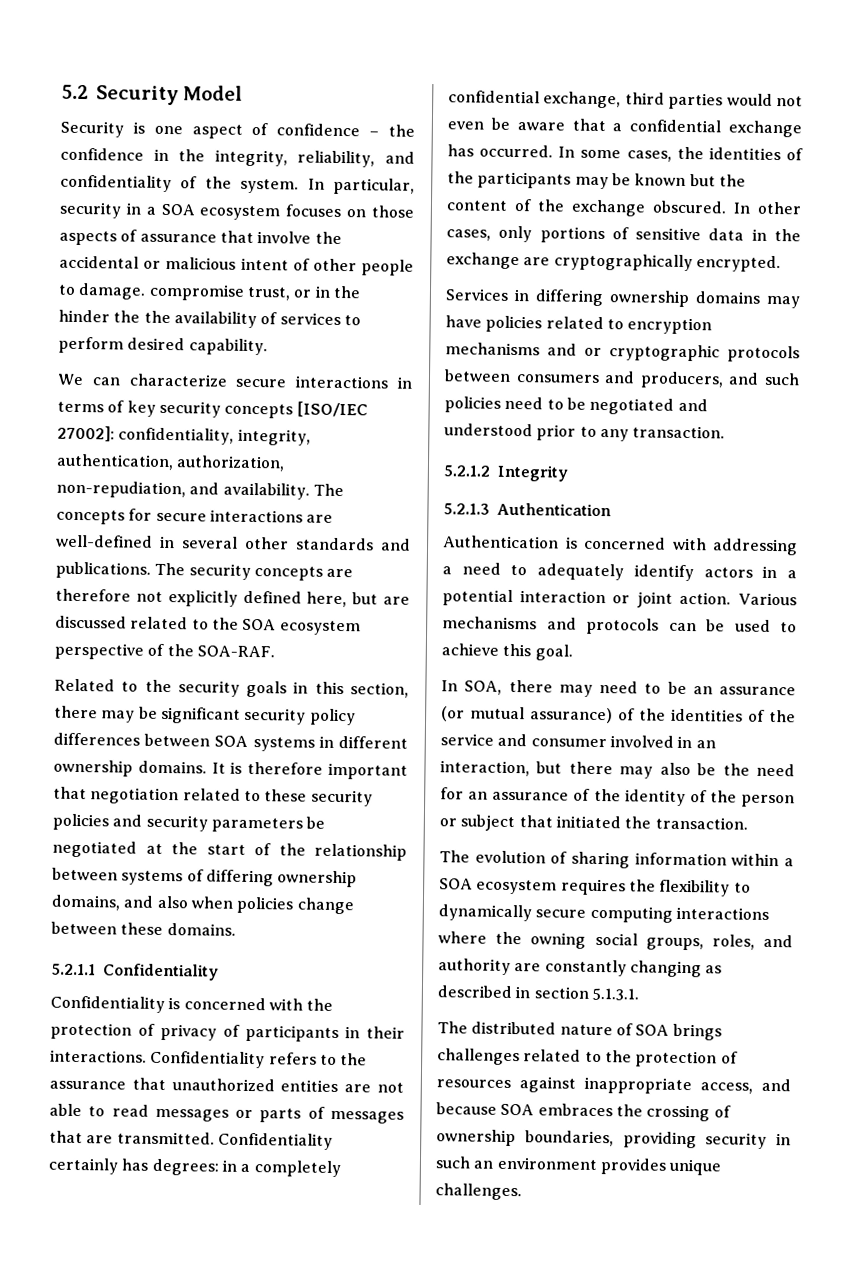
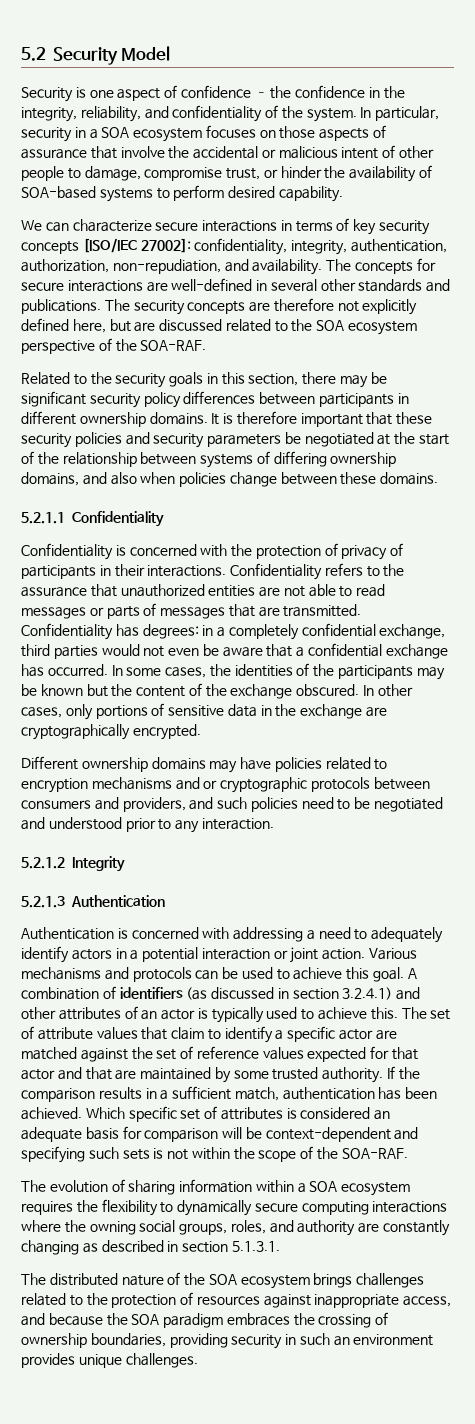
[78,282,147,300] damage. -> [84,166,141,181] damage,
[314,285,361,299] in the -> (278, 173) none
[143,310,171,324] the -> (346, 172) none
[279,312,341,326] services -> [21,186,153,202] SOA-based systems
[214,735,315,752] SOA systems -> [318,393,394,407] participants
[90,787,261,805] negotiation related to -> (393, 418) none
[48,1157,118,1175] certainly -> (113, 631) none
[445,288,604,307] Services in differing -> [21,756,78,770] Different
[639,371,724,389] producers, -> [122,797,186,812] providers,
[632,425,726,439] transaction. -> [201,818,274,830] interaction.
[441,679,796,697] [441,706,796,724] [440,733,716,749] [440,760,795,779] [440,787,795,808] [439,814,748,832] // In SOA, there may need to be an assurance (or mutual assurance) of the identities of the service and consumer involved in an interaction, but there may also be the need for an assurance of the identity of the person or subject that initiated the transaction. -> [407,968,417,979] [21,986,421,1000] [21,1006,451,1023] [21,1026,397,1043] [21,1046,419,1062] [21,1066,420,1083] [21,1086,438,1102] [21,1106,391,1122] [21,1126,419,1142] [21,1146,408,1163] A combination of identifiers (as discussed in section 3.2.4.1) and other attributes of an actor is typically used to achieve this. The set of attribute values that claim to identify a specific actor are matched against the set of reference values expected for that actor and that are maintained by some trusted authority. If the comparison results in a sufficient match, authentication has been achieved. Which specific set of attributes is considered an adequate basis for comparison will be context-dependent and specifying such sets is not within the scope of the SOA-RAF.
[635,1024,670,1036] SOA -> [184,1273,310,1289] the SOA ecosystem
[500,1103,535,1116] SOA -> [106,1313,224,1328] the SOA paradigm

